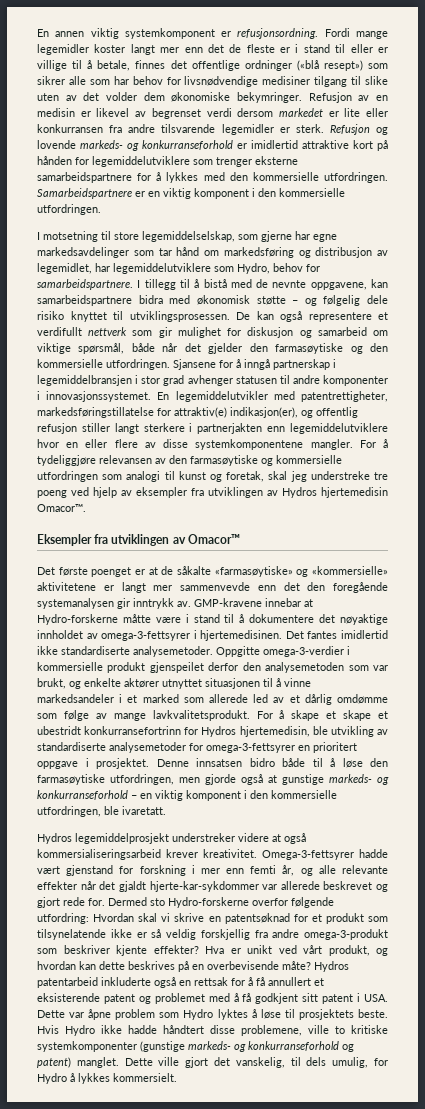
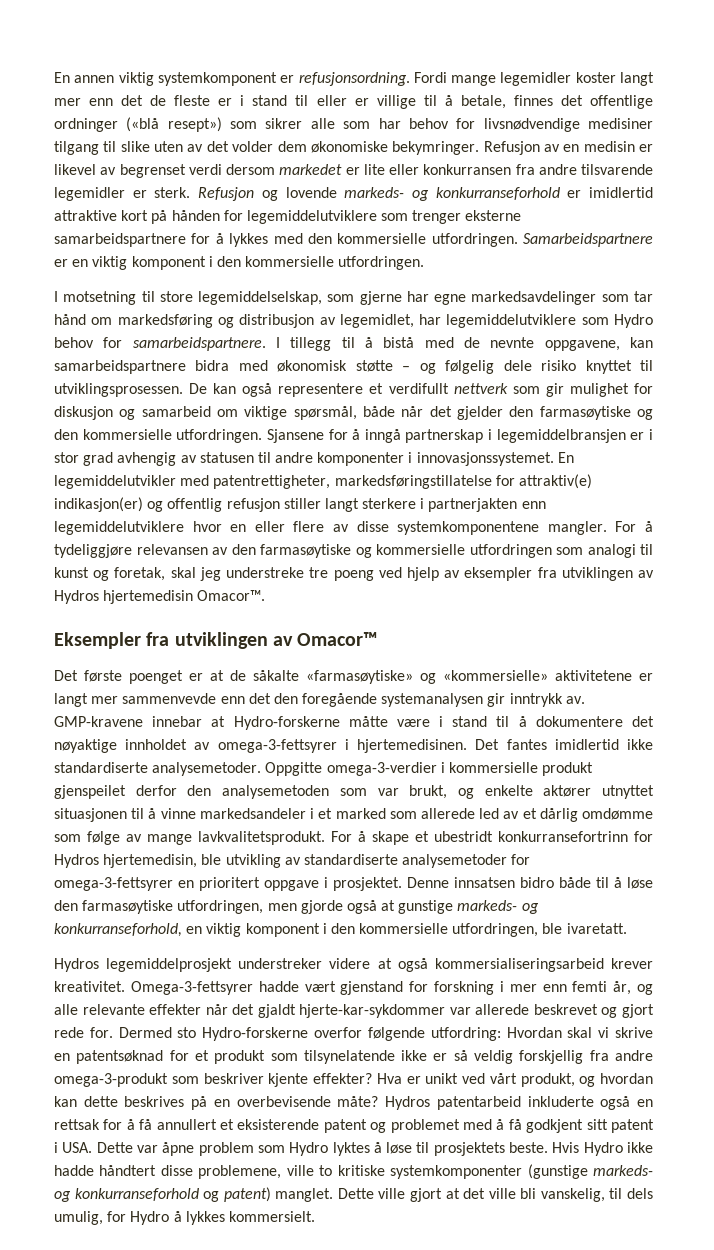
[237,263,270,274] Hydro, -> [614,314,653,328] Hydro
(132, 380) none -> [630,432,645,440] er
[187,375,233,386] avhenger -> [117,452,197,466] avhengig av
[230,407,298,418] indikasjon(er), -> [54,497,143,512] indikasjon(er)
[343,710,388,721] skape et -> (429, 836) none
[37,790,137,800] konkurranseforhold – -> [54,923,182,937] konkurranseforhold,
[214,1057,230,1066] det -> [445,1188,537,1199] at det ville bli

